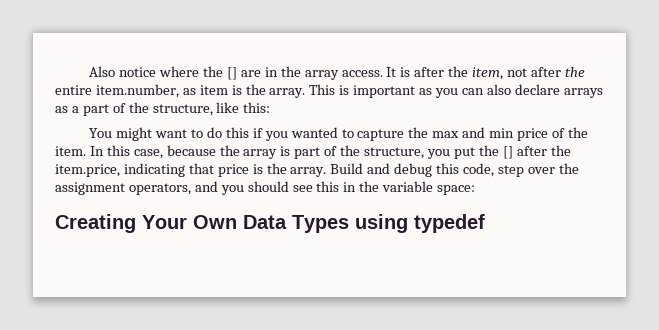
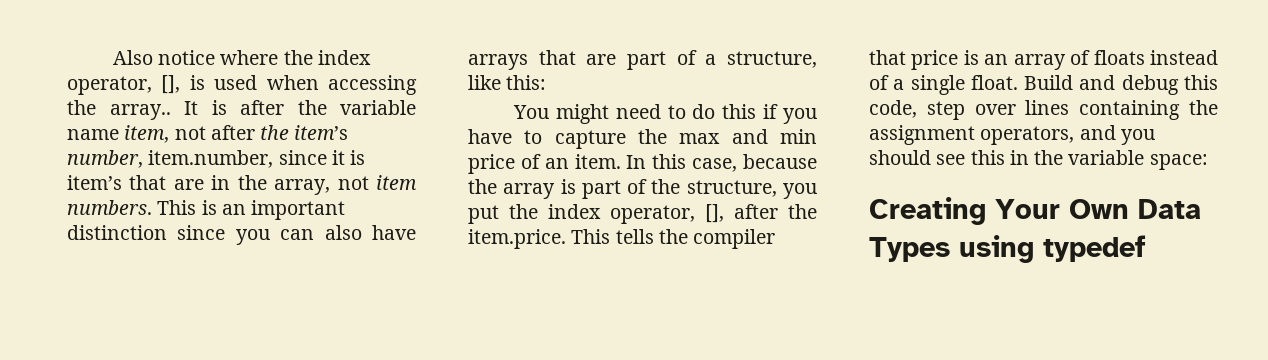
[226,66,383,80] [] are in the array access. -> [317,50,371,65] [67,75,417,95] [67,100,171,120] index operator, [], is used when accessing the array..
(469, 71) none -> [340,100,416,115] [67,129,119,140] variable name
[55,84,603,98] [55,102,149,116] entire item.number, as item is the array. This is important as you can also declare arrays as a part of the -> [294,125,349,140] [67,150,366,168] [67,175,417,195] [67,200,346,220] [67,225,416,245] [468,50,717,70] item’s number, item.number, since it is item’s that are in the array, not item numbers. This is an important distinction since you can also have arrays that are part of a
[155,129,188,138] want -> [615,104,661,119] need
[290,127,338,138] wanted -> [468,129,512,144] have
[567,127,588,138] the -> [544,158,569,169] an
[502,145,571,159] [55,163,327,177] [] after the item.price, indicating that price is the array. -> [548,204,817,224] [468,229,776,249] [869,50,1218,70] [869,75,1018,95] index operator, [], after the item.price. This tells the compiler that price is an array of floats instead of a single float.
(555, 170) none -> [1025,100,1181,120] lines containing

